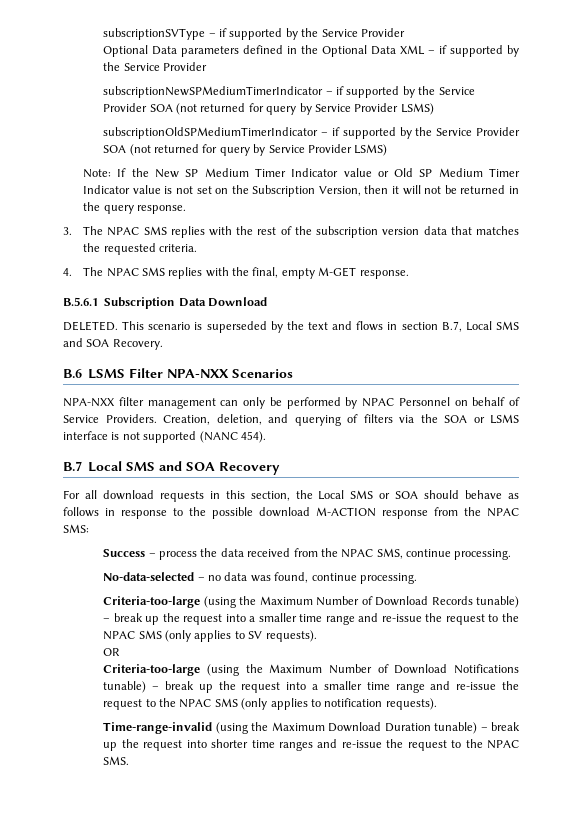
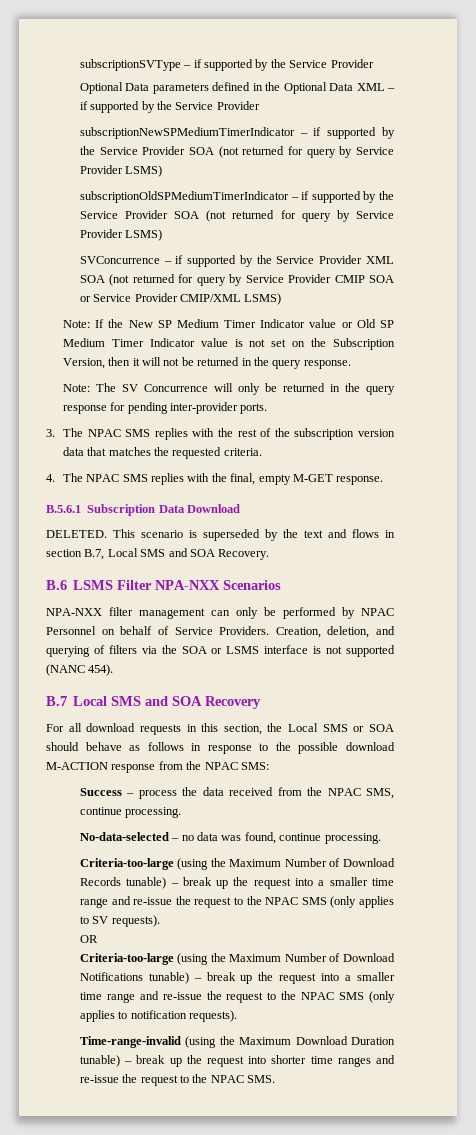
(388, 150) none -> [79,255,395,267] [79,274,394,286] [79,293,282,305] // SVConcurrence – if supported by the Service Provider XML SOA (not returned for query by Service Provider CMIP SOA or Service Provider CMIP/XML LSMS)
(186, 209) none -> [62,383,395,395] [62,402,268,414] // Note: The SV Concurrence will only be returned in the query response for pending inter-provider ports.

